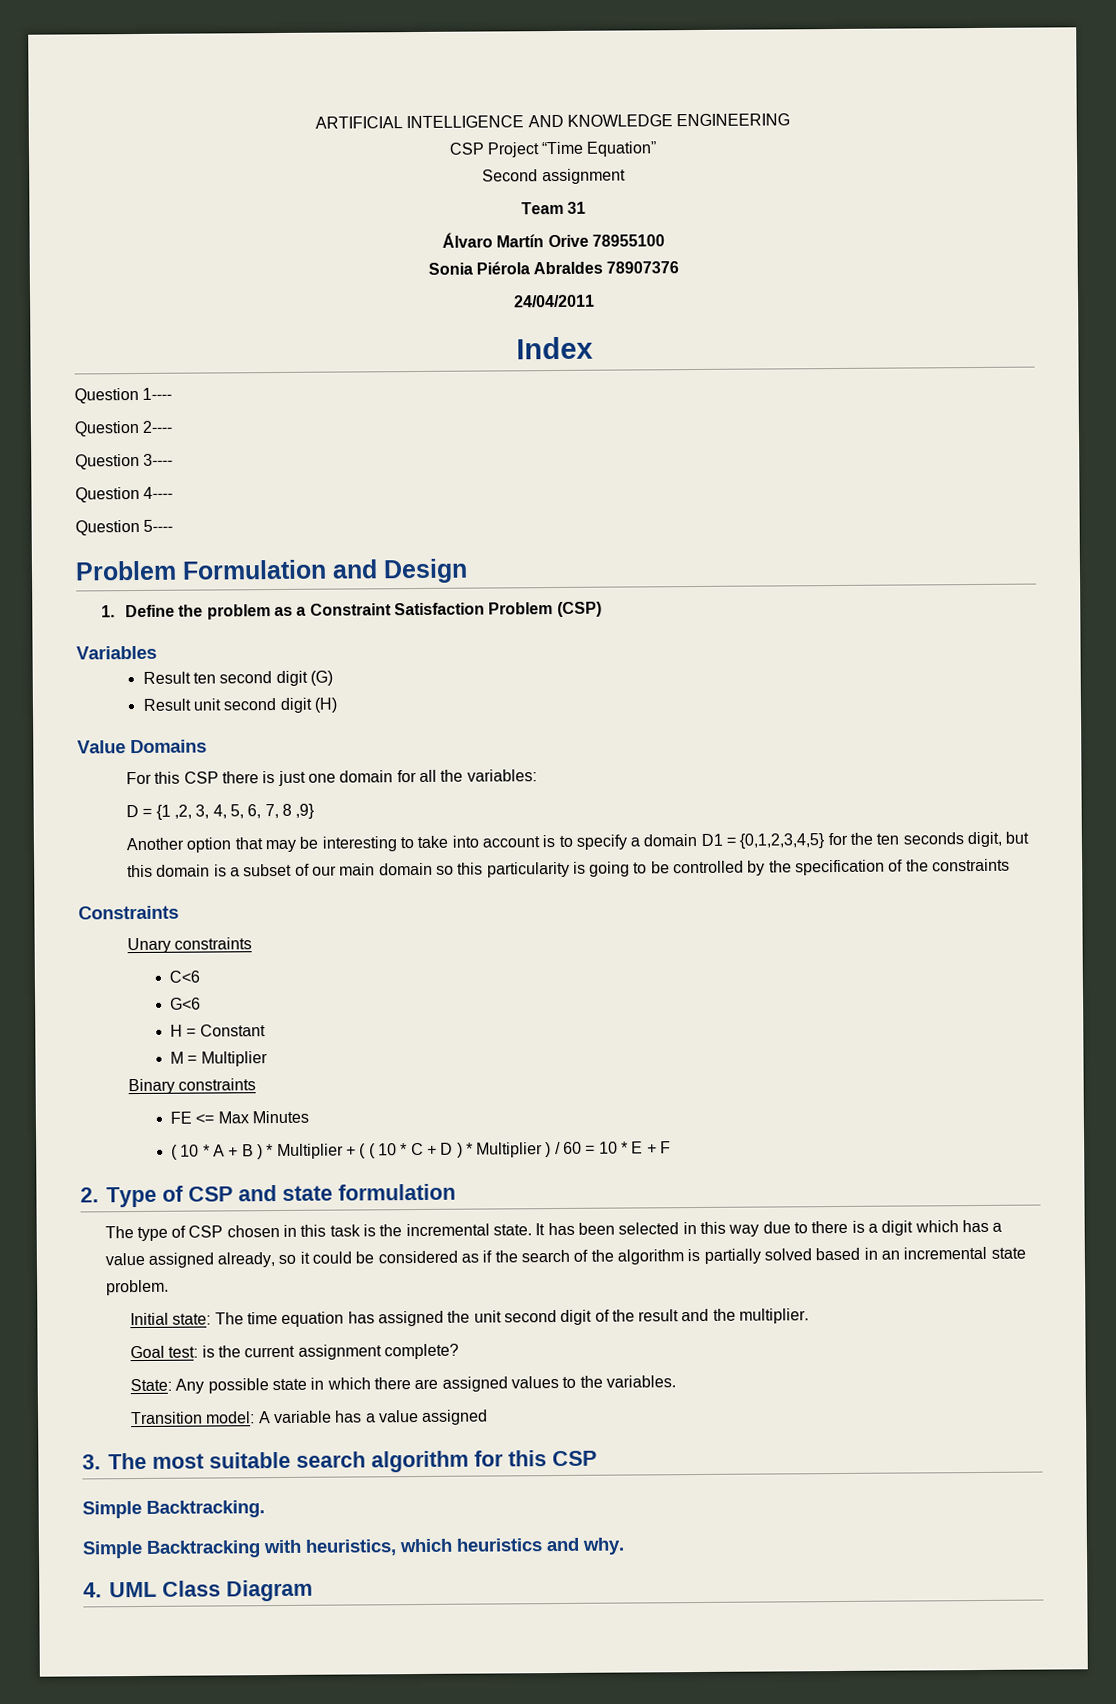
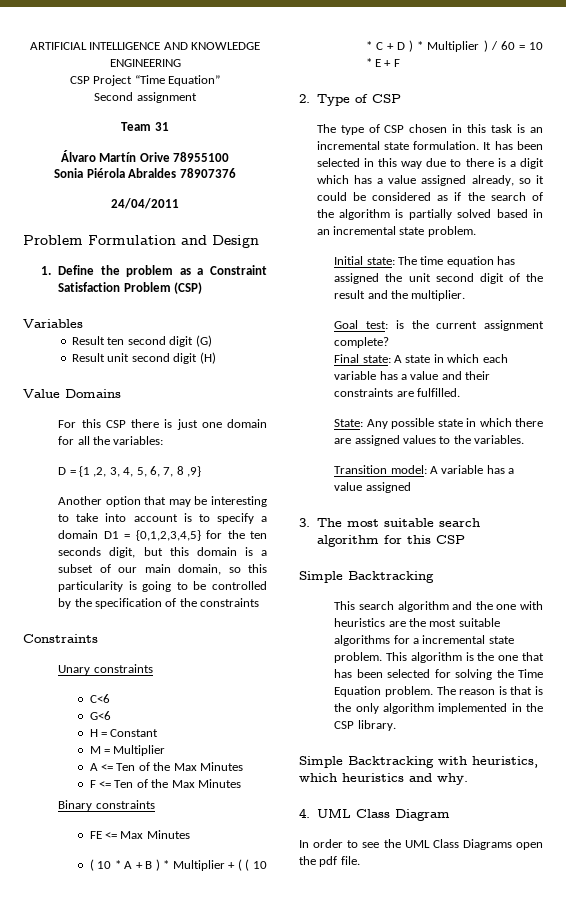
[516,336,593,360] [74,387,173,404] [74,420,173,437] [75,453,174,470] [75,486,174,503] [75,519,174,536] // Index // Question 1---- // Question 2---- // Question 3---- // Question 4---- // Question 5---- -> (179, 203) none
[378,862,433,876] domain -> [178,564,222,575] domain,
(268, 1059) none -> [89,762,243,771] [89,779,241,788] // A <= Ten of the Max Minutes // F <= Ten of the Max Minutes
[238,1183,456,1202] and state formulation -> (401, 98) none
[379,1223,533,1237] the incremental state. -> [530,127,543,133] [316,141,480,150] an incremental state formulation.
(459, 1351) none -> [334,354,508,363] [334,371,491,380] [334,388,461,397] // Final state: A state in which each variable has a value and their constraints are fulfilled.
[146,1500,265,1518] Backtracking. -> [348,571,434,583] [334,601,543,612] [334,618,500,627] [334,635,514,646] [334,652,544,663] [334,669,543,680] [334,686,543,697] [334,703,543,714] [334,720,396,731] Backtracking // This search algorithm and the one with heuristics are the most suitable algorithms for a incremental state problem. This algorithm is the one that has been selected for solving the Time Equation problem. The reason is that is the only algorithm implemented in the CSP library.
(313, 1590) none -> [299,839,543,850] [299,856,360,867] // In order to see the UML Class Diagrams open the pdf file.

